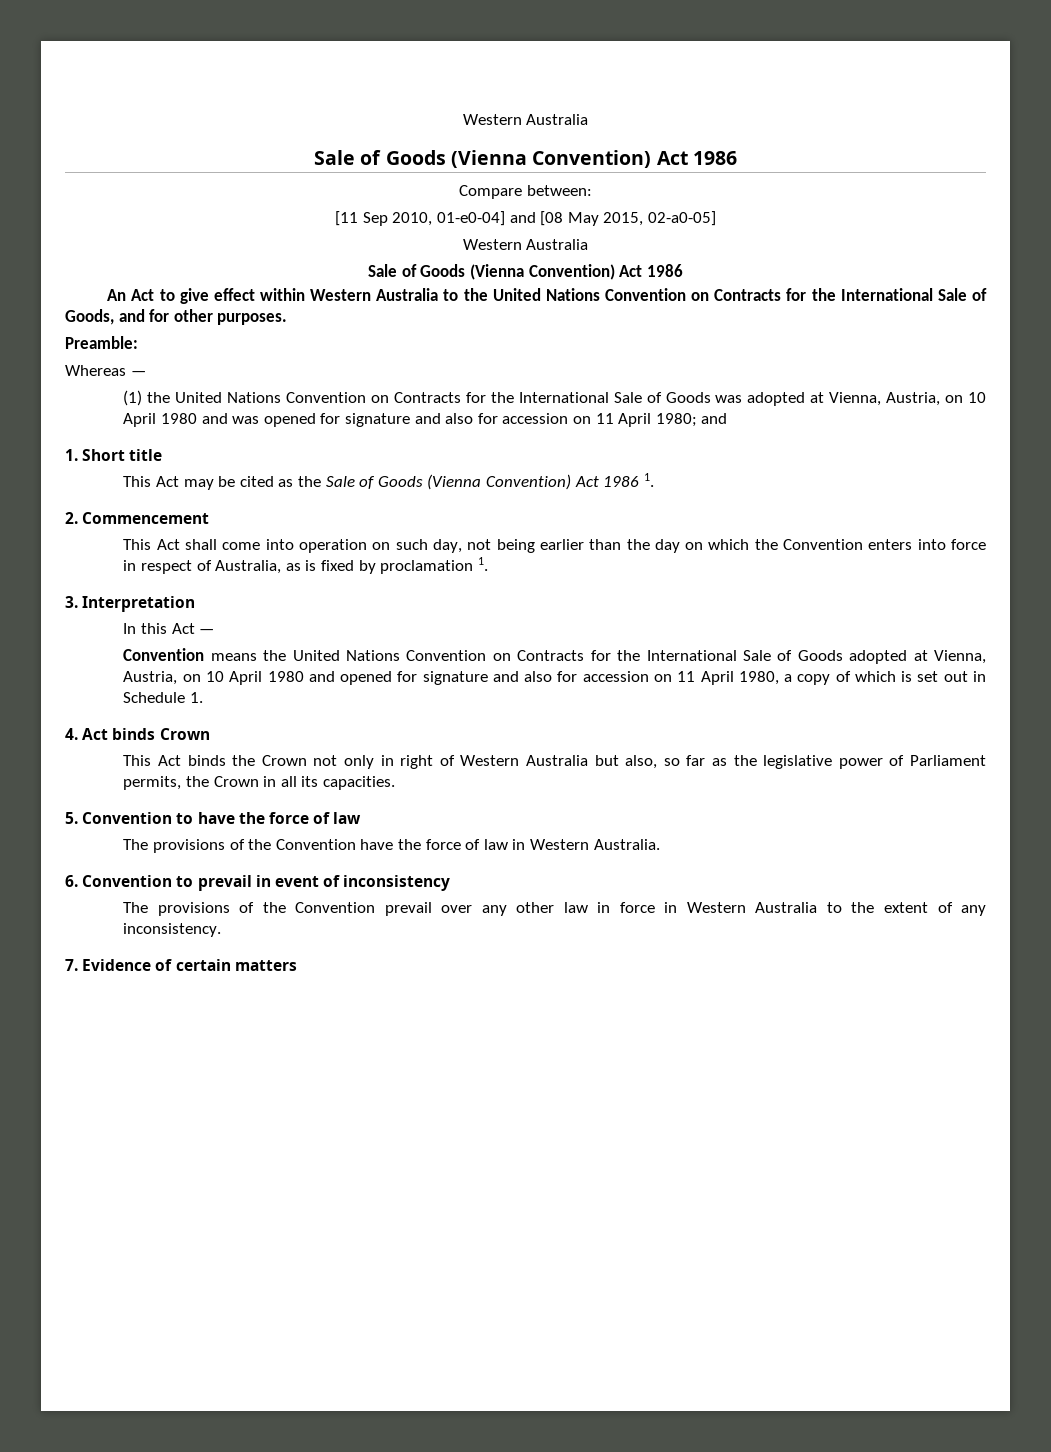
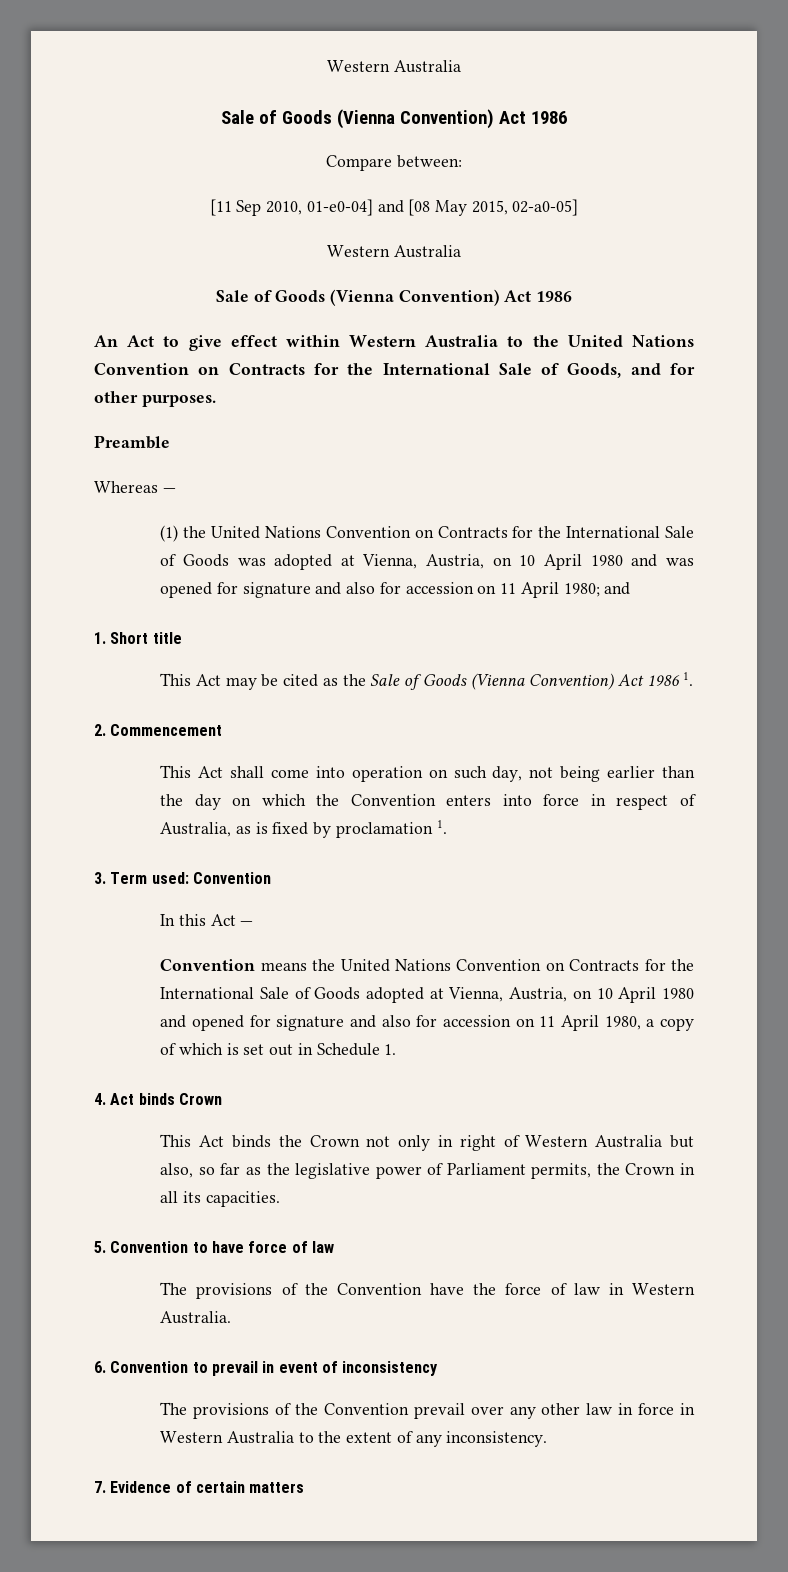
[65,336,138,349] Preamble: -> [94,435,170,449] Preamble
[82,596,196,612] Interpretation -> [110,872,271,884] Term used: Convention
[238,812,265,824] the -> (244, 1247) none

